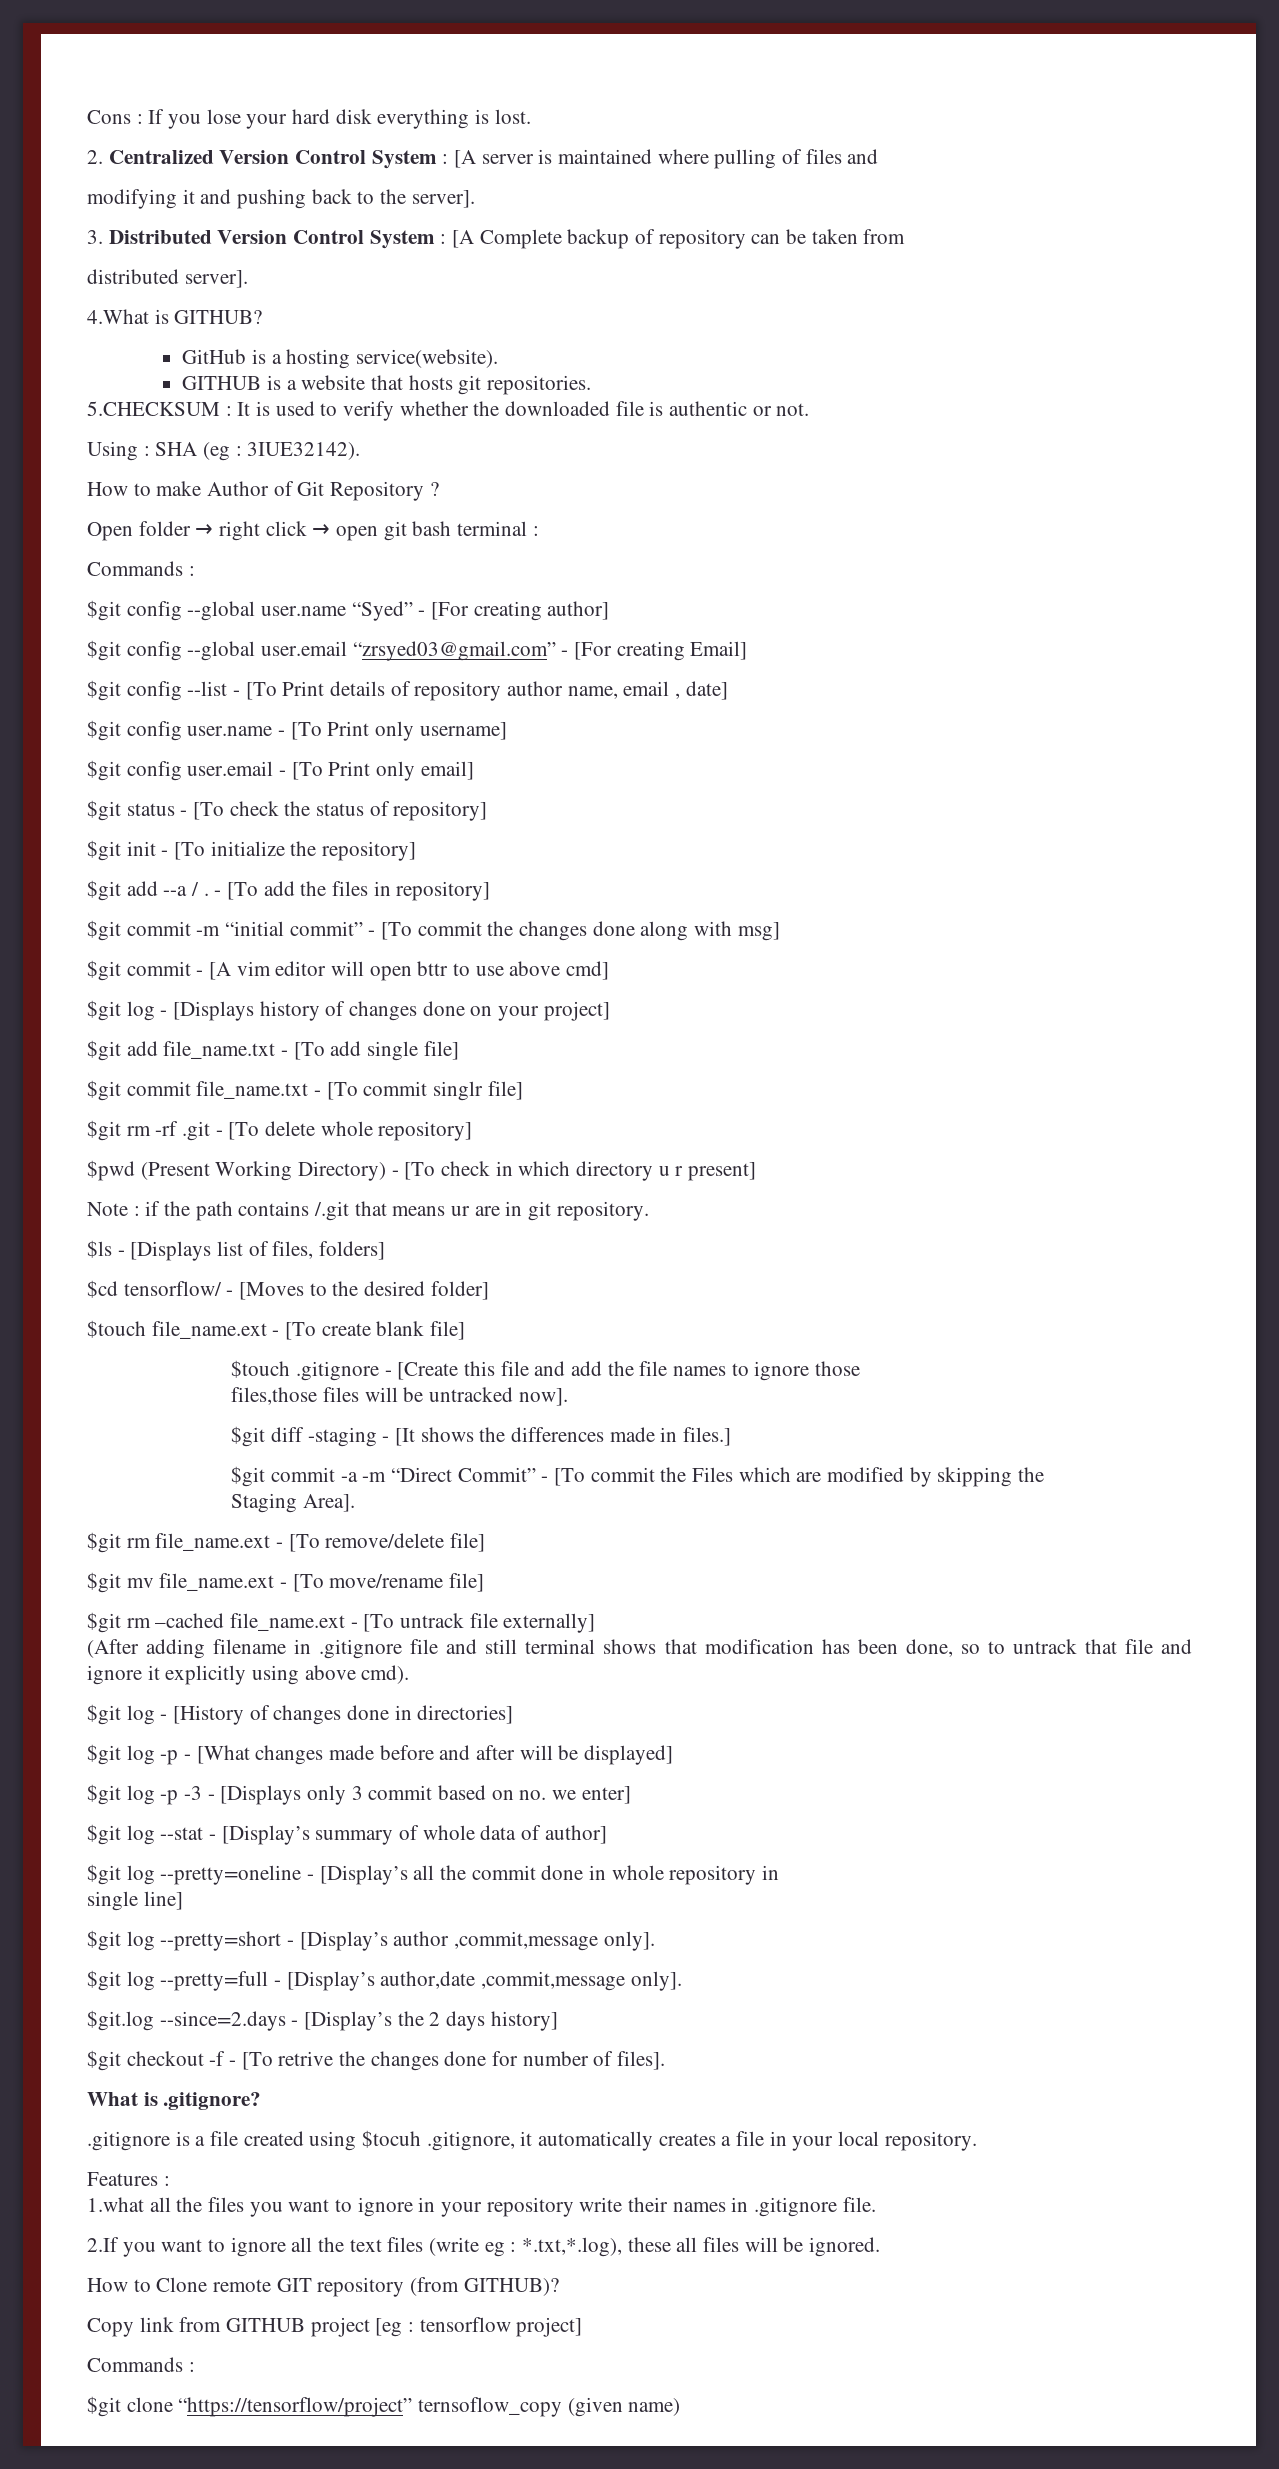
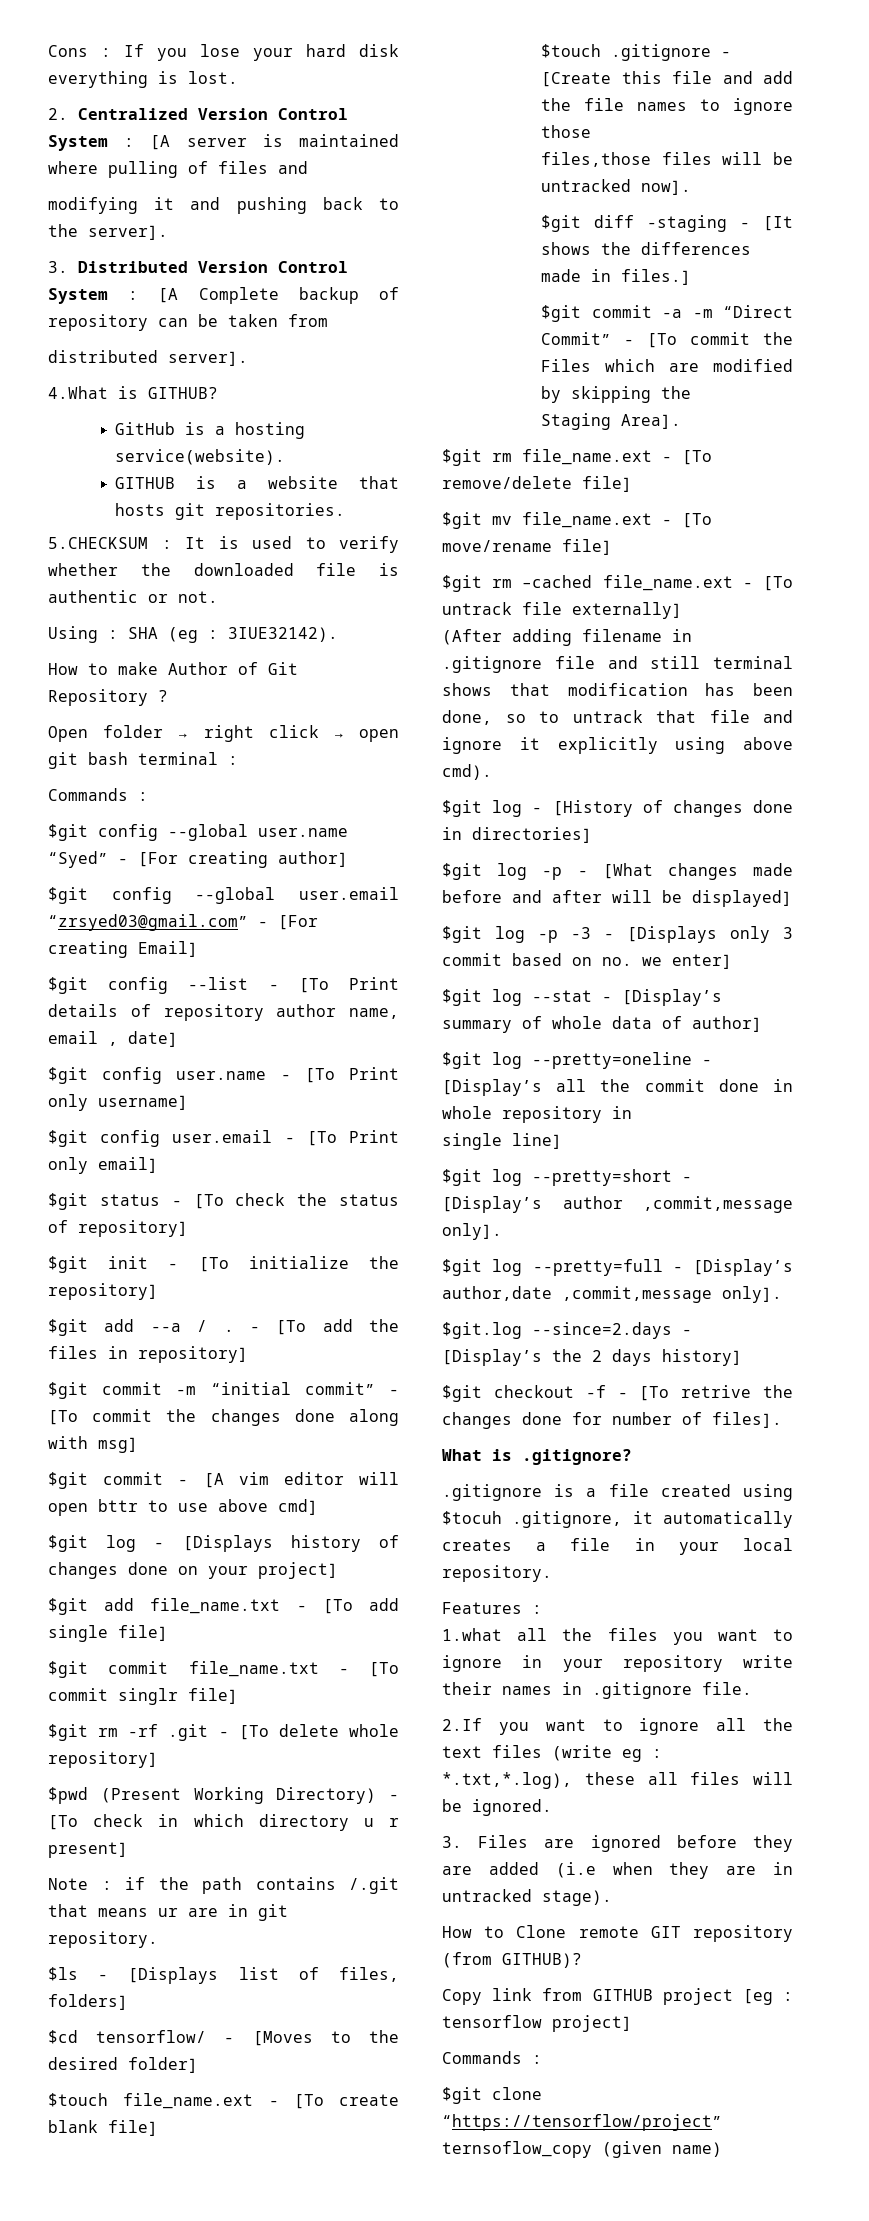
(881, 2247) none -> [442,1835,793,1852] [442,1862,793,1879] [442,1889,612,1906] // 3. Files are ignored before they are added (i.e when they are in untracked stage).

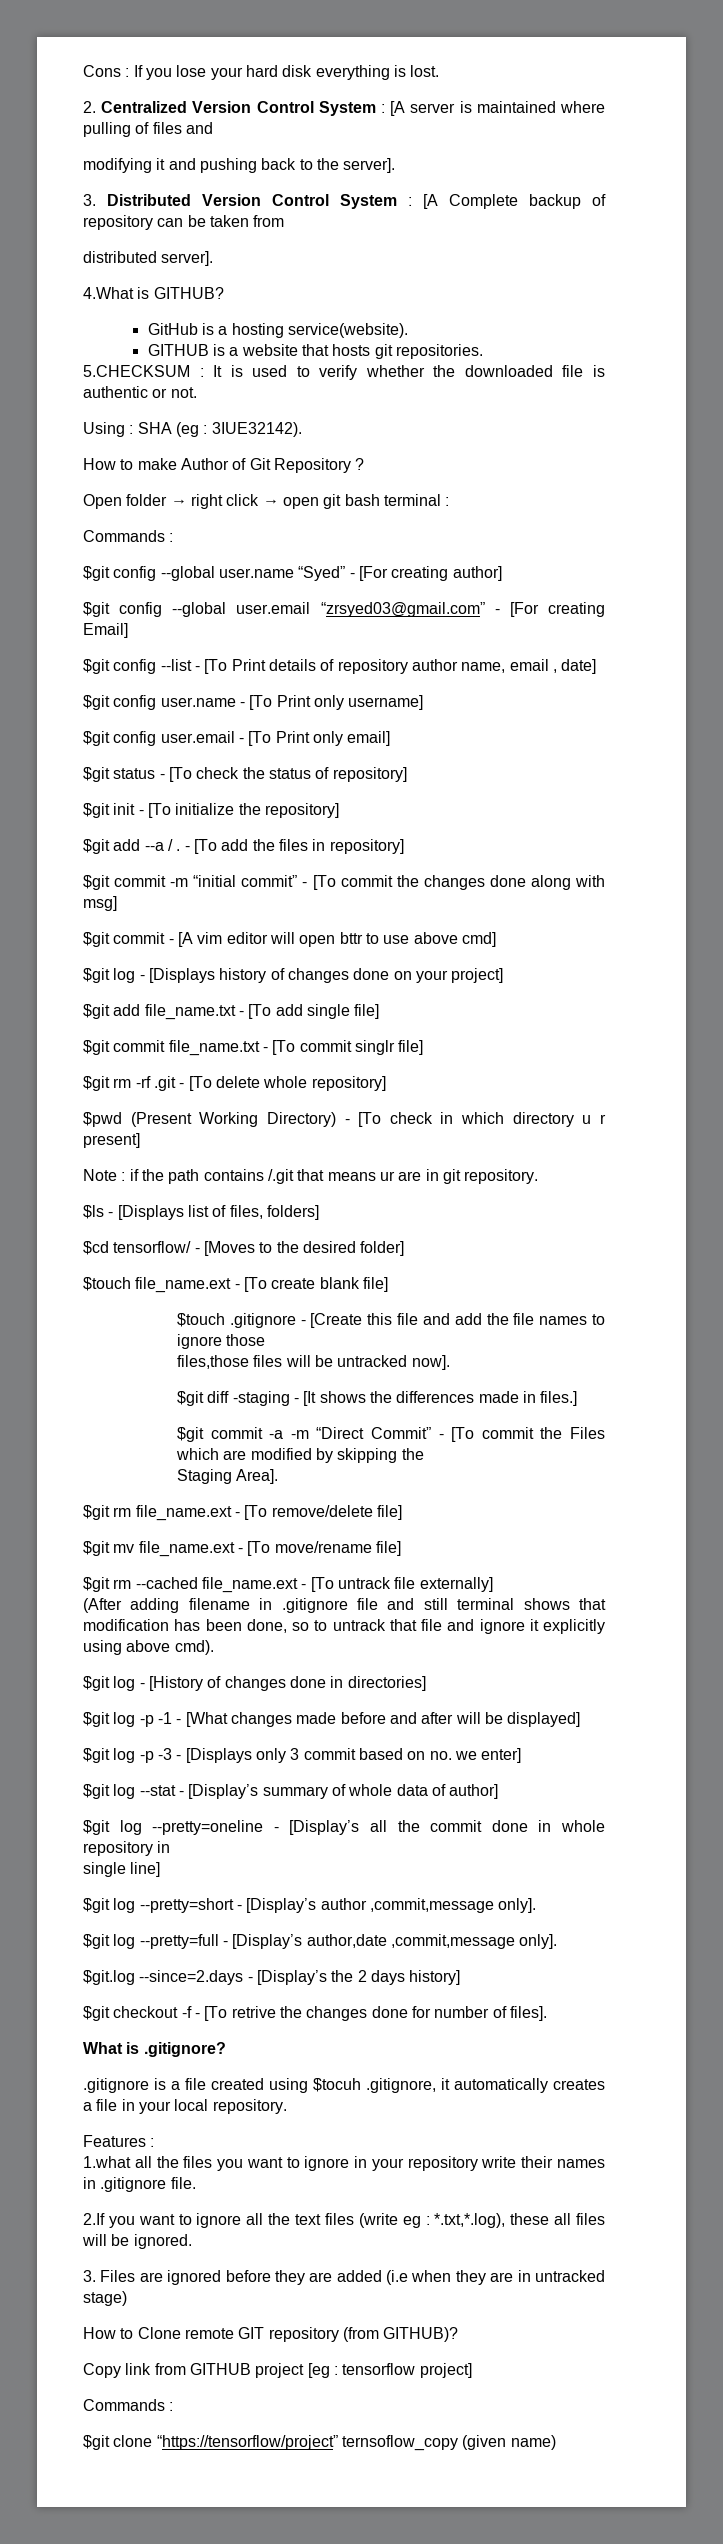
[522,575,593,588] –cached -> [135,1577,198,1589] --cached
(563, 873) none -> [157,1712,172,1724] -1
[542,1890,612,1906] stage). -> [83,2291,127,2306] stage)

